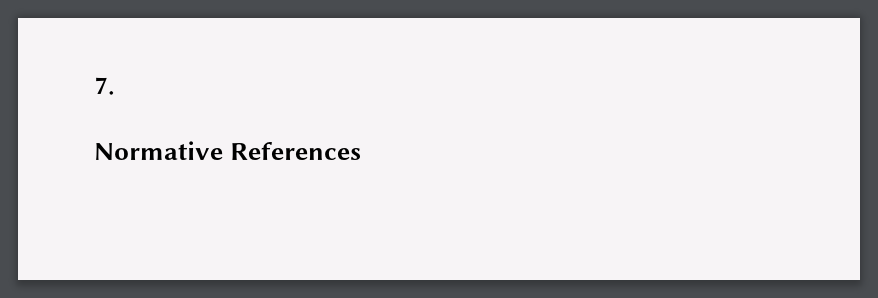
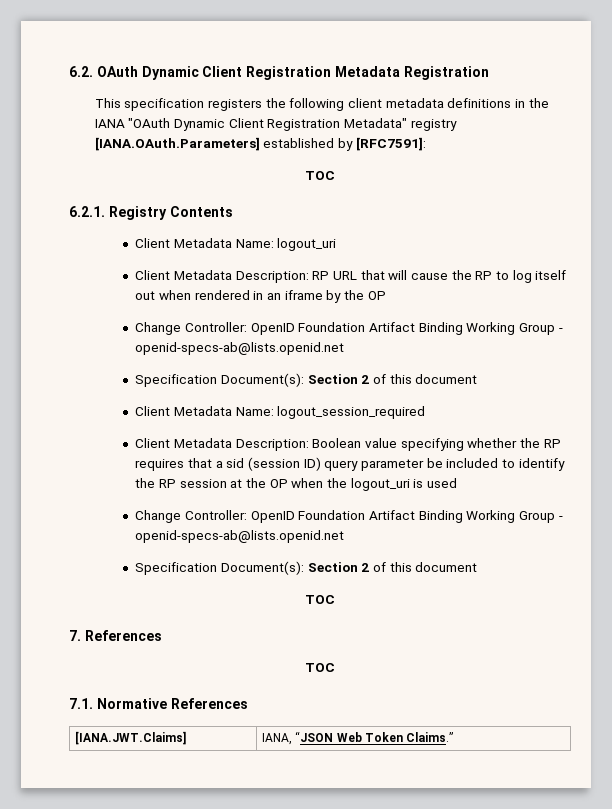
[94,77,115,95] [94,141,362,160] 7. // Normative References -> [69,66,489,80] [94,98,549,111] [94,118,457,131] [94,137,426,151] [305,171,335,180] [69,206,233,220] [135,238,337,251] [135,270,567,283] [135,290,386,303] [135,322,563,335] [135,342,345,355] [135,373,478,387] [135,406,426,419] [135,438,561,451] [135,457,565,471] [135,478,457,491] [135,510,563,523] [135,530,345,543] [135,561,478,575] [305,595,335,604] [69,630,162,641] [305,663,335,672] [69,698,248,709] [75,731,187,745] [262,731,454,745] 6.2. OAuth Dynamic Client Registration Metadata Registration // This specification registers the following client metadata definitions in the IANA "OAuth Dynamic Client Registration Metadata" registry [IANA.OAuth.Parameters] established by [RFC7591]: // TOC // 6.2.1. Registry Contents // Client Metadata Name: logout_uri // Client Metadata Description: RP URL that will cause the RP to log itself out when rendered in an iframe by the OP // Change Controller: OpenID Foundation Artifact Binding Working Group - openid-specs-ab@lists.openid.net // Specification Document(s): Section 2 of this document // Client Metadata Name: logout_session_required // Client Metadata Description: Boolean value specifying whether the RP requires that a sid (session ID) query parameter be included to identify the RP session at the OP when the logout_uri is used // Change Controller: OpenID Foundation Artifact Binding Working Group - openid-specs-ab@lists.openid.net // Specification Document(s): Section 2 of this document // TOC // 7. References // TOC // 7.1. Normative References // [IANA.JWT.Claims] | IANA, “JSON Web Token Claims.”

